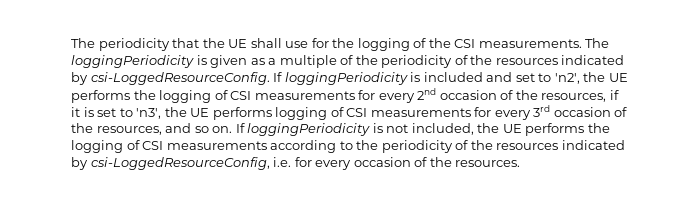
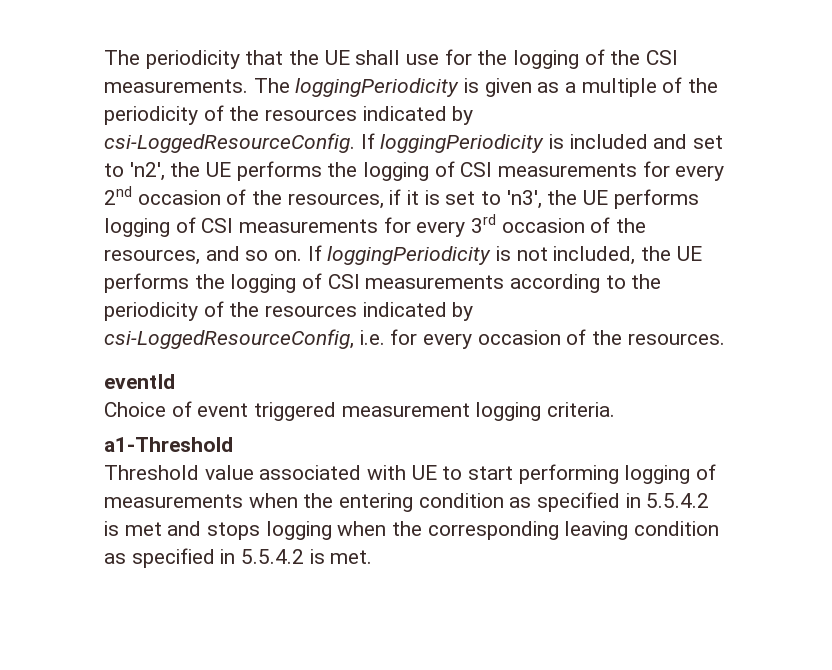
(521, 163) none -> [104,374,175,389] [104,401,616,421] [104,437,233,452] [104,464,717,484] [104,492,710,512] [104,521,720,540] [104,548,373,568] // eventId // Choice of event triggered measurement logging criteria. // a1-Threshold // Threshold value associated with UE to start performing logging of measurements when the entering condition as specified in 5.5.4.2 is met and stops logging when the corresponding leaving condition as specified in 5.5.4.2 is met.

